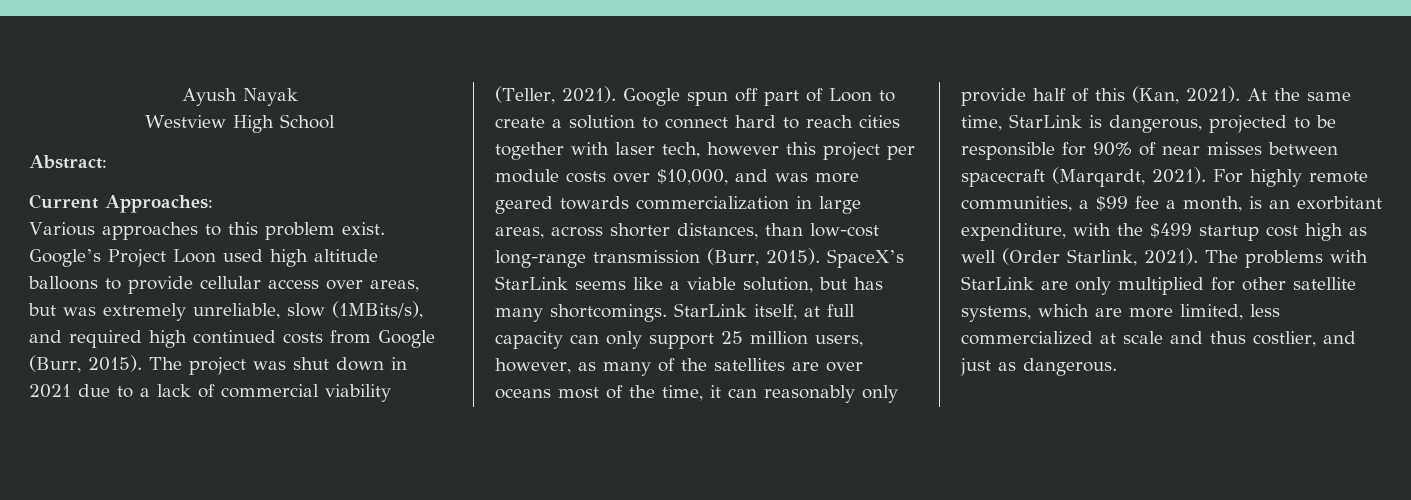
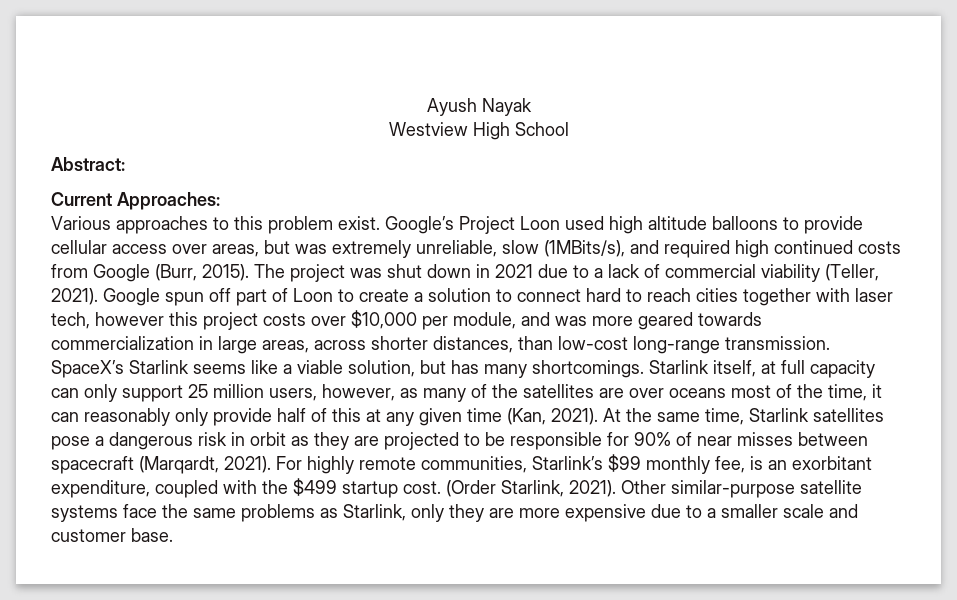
[887,145,915,160] [495,169,728,185] per module costs over $10,000, -> [263,310,516,330] costs over $10,000 per module,
[593,248,904,268] [495,276,568,290] transmission (Burr, 2015). SpaceX’s StarLink -> [725,336,830,350] [51,360,189,378] transmission. SpaceX’s Starlink
[674,303,747,317] StarLink -> [649,360,709,374] Starlink
(1125, 94) none -> [366,408,502,426] at any given time
[1009,114,1202,133] StarLink is dangerous, -> [749,408,884,422] [51,432,379,450] Starlink satellites pose a dangerous risk in orbit as they are
[1079,196,1242,212] a $99 fee a month, -> [532,454,745,474] Starlink’s $99 monthly fee,
(1066, 232) none -> [155,480,218,498] coupled
[1266,223,1367,241] [961,248,1368,268] [961,276,1356,295] [961,304,1280,322] [961,331,1356,347] [960,358,1117,376] cost high as well (Order Starlink, 2021). The problems with StarLink are only multiplied for other satellite systems, which are more limited, less commercialized at scale and thus costlier, and just as dangerous. -> [403,480,862,498] [51,504,858,522] [51,528,173,542] cost. (Order Starlink, 2021). Other similar-purpose satellite systems face the same problems as Starlink, only they are more expensive due to a smaller scale and customer base.

